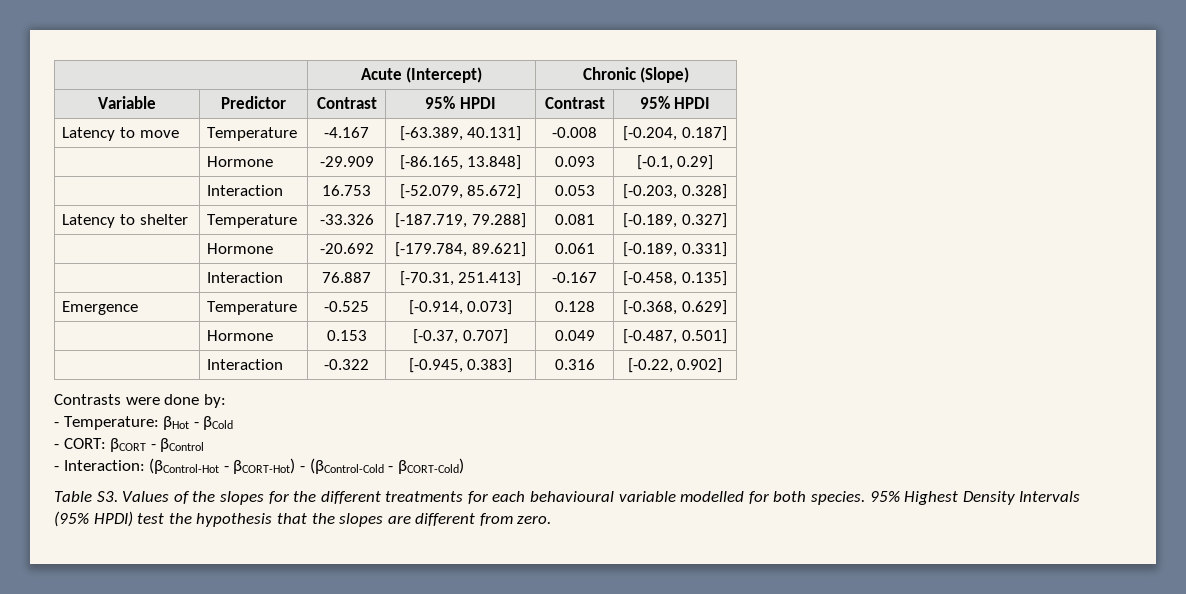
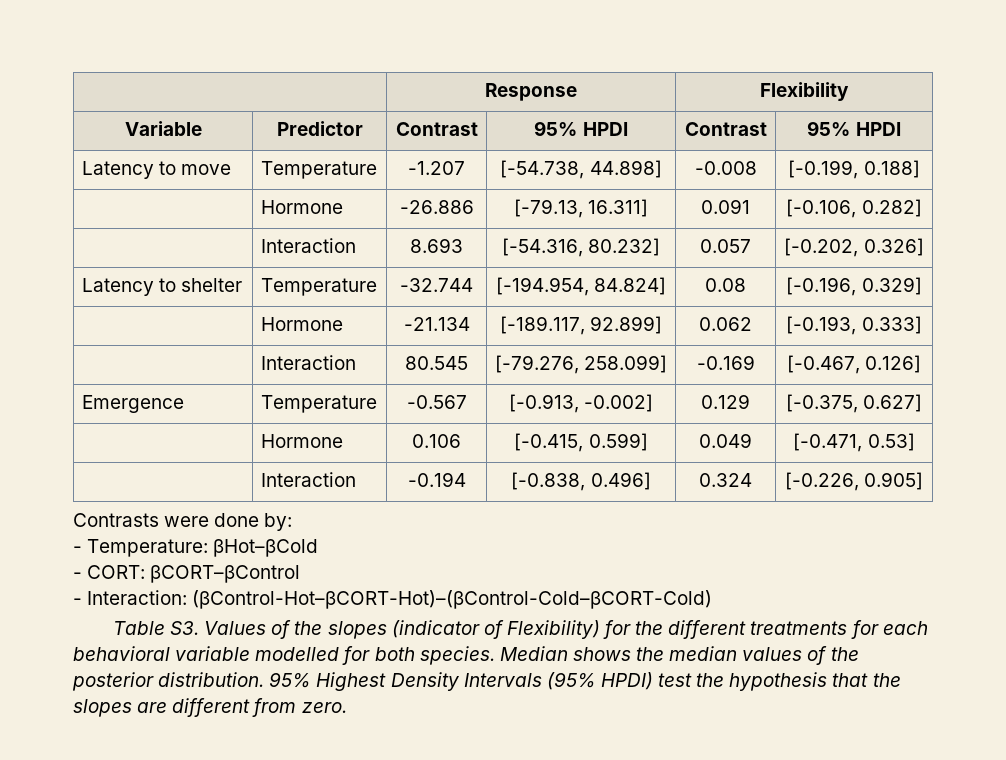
[360,67,483,83] [582,67,690,83] | Acute (Intercept) | Chronic (Slope) -> [485,83,577,101] [760,82,849,101] | Response | Flexibility
[324,127,369,138] [399,126,522,141] -4.167 | [-63.389, 40.131] -> [408,161,465,175] [500,160,662,179] -1.207 | [-54.738, 44.898]
[623,126,727,141] [207,156,274,167] [319,156,374,167] [399,155,522,170] [554,156,595,167] [636,155,714,170] [207,185,284,196] [322,185,371,196] [399,184,522,199] [554,185,595,196] [623,184,727,199] [62,214,188,228] [207,214,298,228] [319,214,374,225] [395,213,526,228] [554,214,595,225] [623,213,727,228] [207,243,274,254] [319,243,374,254] [395,242,526,257] [554,243,595,254] [623,242,727,257] [207,272,284,283] [322,272,371,283] [399,271,522,286] [552,272,597,283] [623,271,727,286] [62,301,139,315] [207,301,298,315] [324,301,369,312] [408,300,513,315] [554,301,595,312] [623,300,727,315] [207,330,274,341] [326,330,367,341] [413,329,508,344] [-0.204, 0.187] // | Hormone | -29.909 | [-86.165, 13.848] | 0.093 | [-0.1, 0.29] // | Interaction | 16.753 | [-52.079, 85.672] | 0.053 | [-0.203, 0.328] // Latency to shelter | Temperature | -33.326 | [-187.719, 79.288] | 0.081 | [-0.189, 0.327] // | Hormone | -20.692 | [-179.784, 89.621] | 0.061 | [-0.189, 0.331] // | Interaction | 76.887 | [-70.31, 251.413] | -0.167 | [-0.458, 0.135] // Emergence | Temperature | -0.525 | [-0.914, 0.073] | 0.128 | [-0.368, 0.629] // | Hormone | 0.153 | [-0.37, 0.707] -> [788,160,920,179] [260,200,343,214] [399,200,474,214] [513,199,649,218] [701,199,750,214] [786,199,922,218] [260,238,356,253] [410,238,463,253] [501,238,661,257] [700,239,751,253] [784,238,924,257] [81,278,242,296] [260,278,377,296] [400,278,473,292] [495,277,667,296] [705,278,746,292] [786,277,922,296] [260,317,343,331] [403,317,470,331] [499,316,663,335] [699,317,752,331] [786,316,922,335] [260,355,356,370] [405,356,468,370] [494,355,668,374] [696,355,755,370] [786,355,922,374] [81,395,184,413] [260,395,377,413] [406,395,467,409] [508,394,654,413] [701,394,750,409] [785,394,923,413] [260,434,343,448] [412,434,461,448] [514,433,648,452] [-0.199, 0.188] // | Hormone | -26.886 | [-79.13, 16.311] | 0.091 | [-0.106, 0.282] // | Interaction | 8.693 | [-54.316, 80.232] | 0.057 | [-0.202, 0.326] // Latency to shelter | Temperature | -32.744 | [-194.954, 84.824] | 0.08 | [-0.196, 0.329] // | Hormone | -21.134 | [-189.117, 92.899] | 0.062 | [-0.193, 0.333] // | Interaction | 80.545 | [-79.276, 258.099] | -0.169 | [-0.467, 0.126] // Emergence | Temperature | -0.567 | [-0.913, -0.002] | 0.129 | [-0.375, 0.627] // | Hormone | 0.106 | [-0.415, 0.599]
[623,329,727,344] [207,359,284,370] [324,359,369,370] [408,358,513,373] [554,359,595,370] [627,358,723,373] [-0.487, 0.501] // | Interaction | -0.322 | [-0.945, 0.383] | 0.316 | [-0.22, 0.902] -> [793,433,915,452] [260,472,356,487] [407,472,466,487] [511,472,651,491] [699,473,752,487] [784,472,924,491] [-0.471, 0.53] // | Interaction | -0.194 | [-0.838, 0.496] | 0.324 | [-0.226, 0.905]
[163,416,234,430] βHot - βCold -> [213,539,319,557] βHot–βCold
[110,438,205,452] βCORT - βControl -> [150,565,301,583] βCORT–βControl
[149,458,464,474] (βControl-Hot - βCORT-Hot) - (βControl-Cold - βCORT-Cold) -> [192,590,713,609] (βControl-Hot–βCORT-Hot)–(βControl-Cold–βCORT-Cold)
(264, 498) none -> [391,620,600,639] (indicator of Flexibility)
[530,491,615,502] behavioural -> [73,646,170,661] behavioral
(866, 498) none -> [499,646,859,665] [72,672,265,691] Median shows the median values of the posterior distribution.

